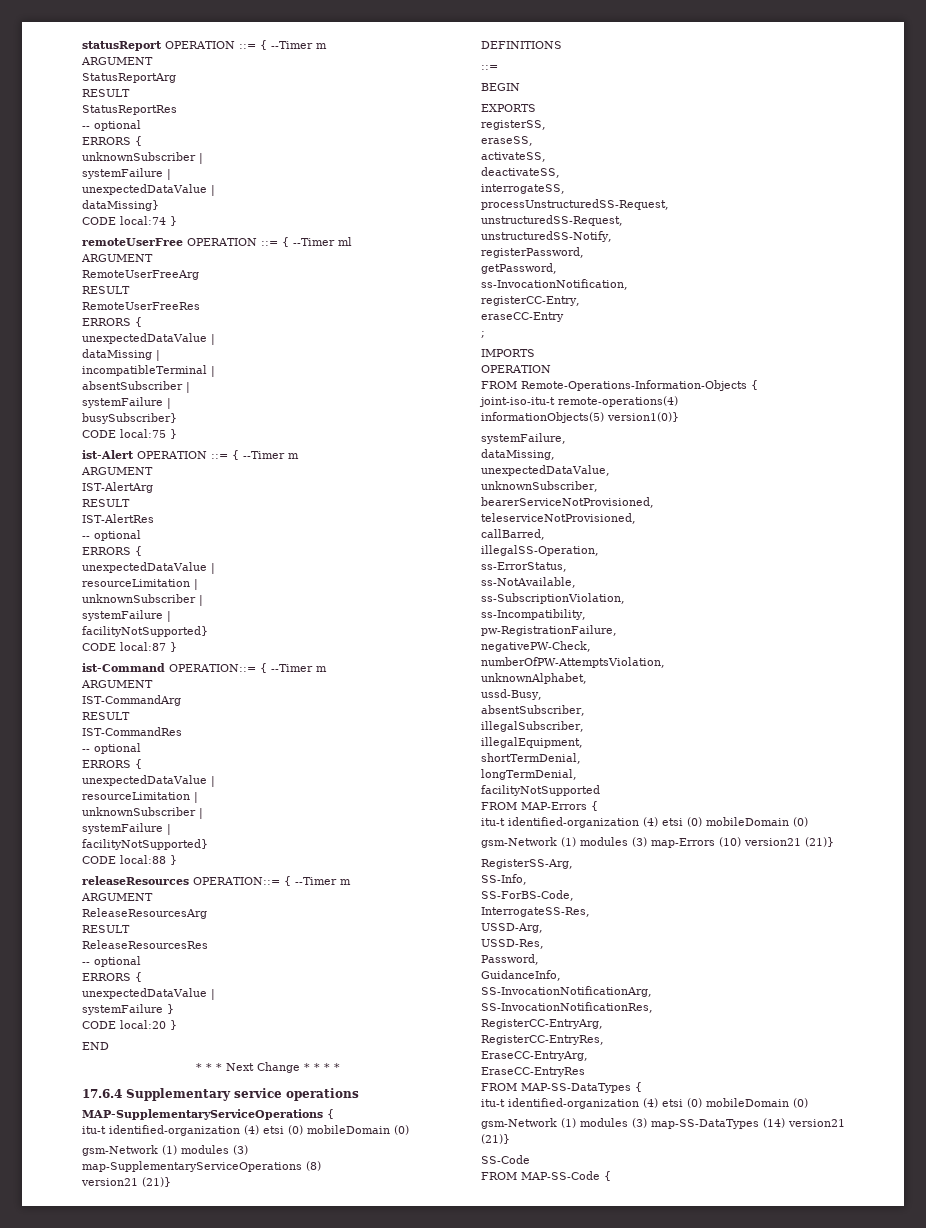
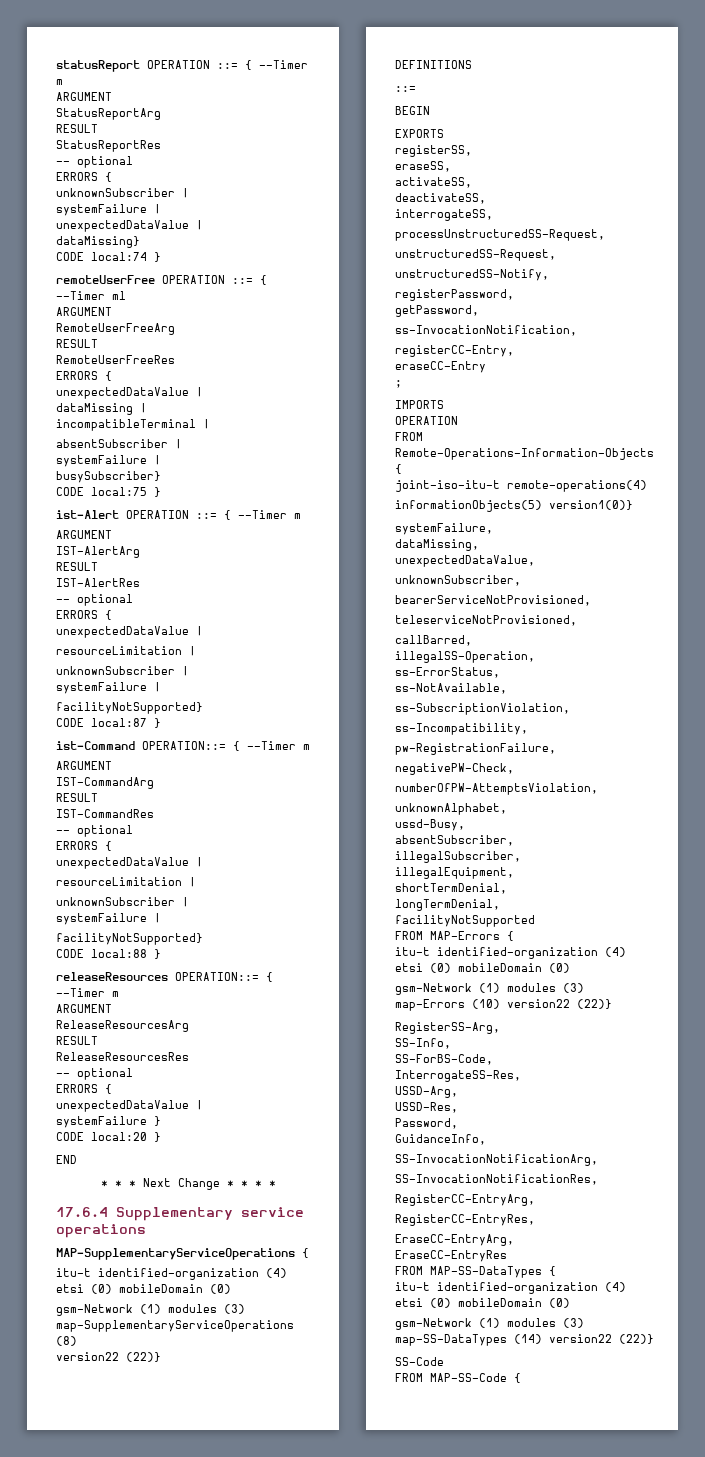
[81,1177,171,1187] version21 (21)} -> [56,1352,161,1362] version22 (22)}
[744,837,834,847] version21 (21)} -> [507,999,612,1009] version22 (22)}
[788,1119,845,1127] [481,1134,510,1144] version21 (21)} -> [549,1334,654,1344] version22 (22)}

